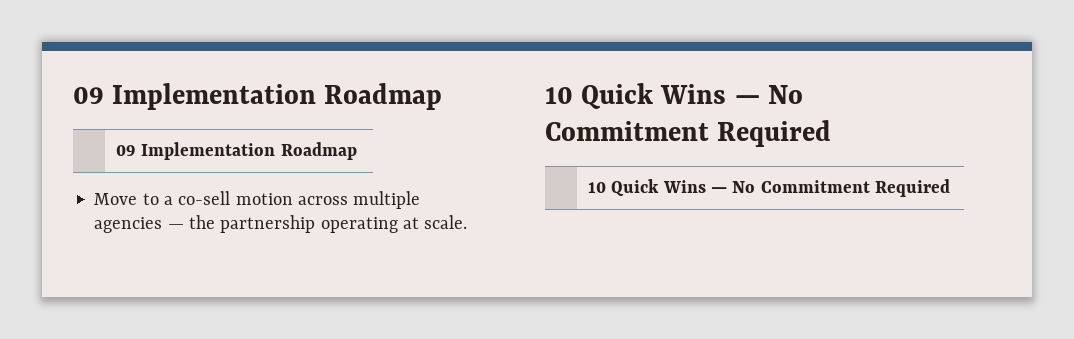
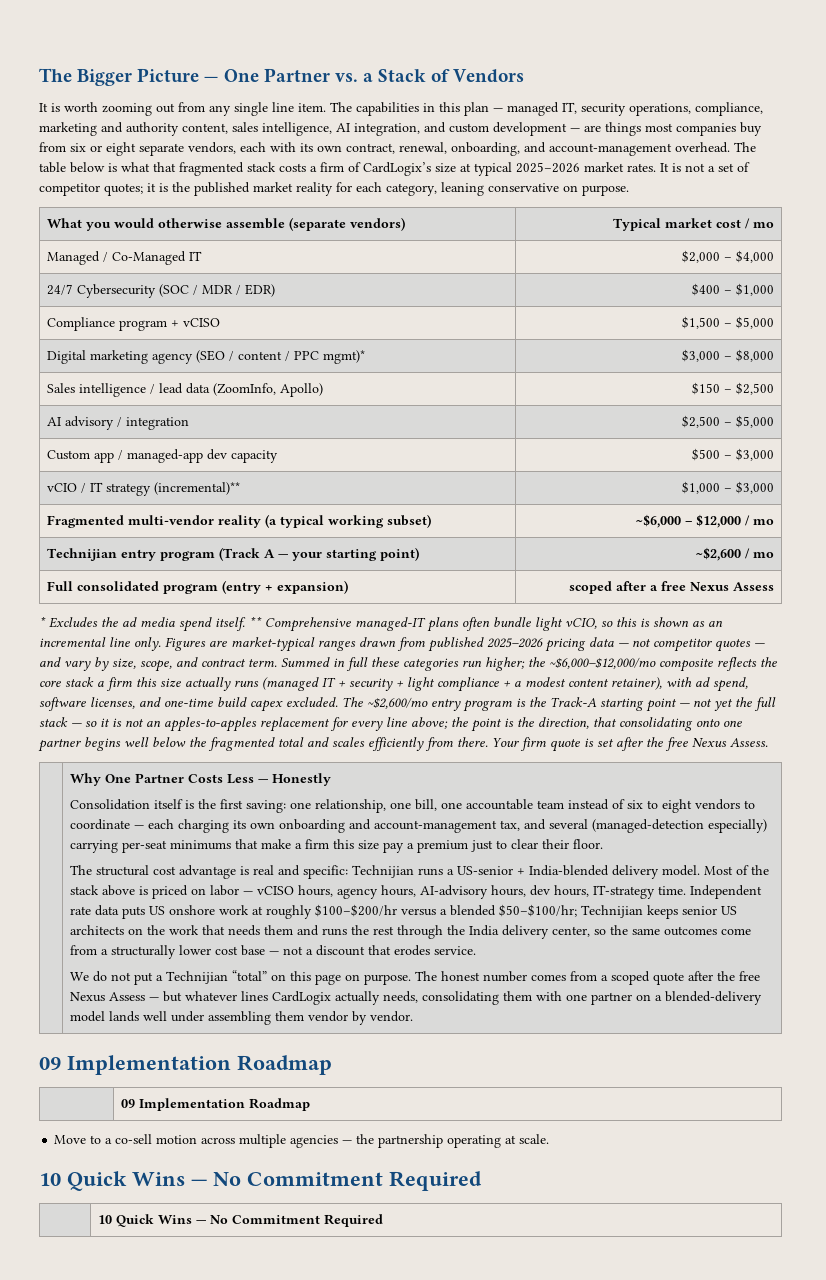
(73, 95) none -> [39,68,525,86] [39,102,763,116] [39,122,762,136] [39,142,756,156] [39,162,750,176] [39,182,629,196] [47,217,406,231] [612,218,774,231] [47,251,203,265] [681,250,774,263] [47,284,276,298] [691,283,774,296] [47,317,221,331] [681,316,774,329] [47,350,366,364] [681,349,774,362] [47,383,324,397] [691,382,774,395] [47,416,190,430] [681,415,774,428] [47,449,279,463] [691,448,774,461] [47,482,241,496] [681,481,774,494] [47,514,432,528] [635,514,774,528] [47,547,420,561] [695,547,774,561] [47,580,349,594] [568,581,774,594] [39,616,723,632] [39,637,765,652] [39,657,777,672] [39,677,748,692] [39,697,776,712] [39,717,742,732] [38,737,768,752] [70,773,332,786] [70,799,756,813] [70,819,768,833] [70,839,604,853] [70,865,770,879] [70,885,763,899] [70,904,738,919] [70,925,752,939] [70,945,477,959] [70,970,761,985] [70,991,763,1005] [70,1011,414,1025] The Bigger Picture — One Partner vs. a Stack of Vendors // It is worth zooming out from any single line item. The capabilities in this plan — managed IT, security operations, compliance, marketing and authority content, sales intelligence, AI integration, and custom development — are things most companies buy from six or eight separate vendors, each with its own contract, renewal, onboarding, and account-management overhead. The table below is what that fragmented stack costs a firm of CardLogix’s size at typical 2025–2026 market rates. It is not a set of competitor quotes; it is the published market reality for each category, leaning conservative on purpose. // What you would otherwise assemble (separate vendors) | Typical market cost / mo // Managed / Co-Managed IT | $2,000 – $4,000 // 24/7 Cybersecurity (SOC / MDR / EDR) | $400 – $1,000 // Compliance program + vCISO | $1,500 – $5,000 // Digital marketing agency (SEO / content / PPC mgmt)* | $3,000 – $8,000 // Sales intelligence / lead data (ZoomInfo, Apollo) | $150 – $2,500 // AI advisory / integration | $2,500 – $5,000 // Custom app / managed-app dev capacity | $500 – $3,000 // vCIO / IT strategy (incremental)** | $1,000 – $3,000 // Fragmented multi-vendor reality (a typical working subset) | ~$6,000 – $12,000 / mo // Technijian entry program (Track A — your starting point) | ~$2,600 / mo // Full consolidated program (entry + expansion) | scoped after a free Nexus Assess // * Excludes the ad media spend itself. ** Comprehensive managed-IT plans often bundle light vCIO, so this is shown as an incremental line only. Figures are market-typical ranges drawn from published 2025–2026 pricing data — not competitor quotes — and vary by size, scope, and contract term. Summed in full these categories run higher; the ~$6,000–$12,000/mo composite reflects the core stack a firm this size actually runs (managed IT + security + light compliance + a modest content retainer), with ad spend, software licenses, and one-time build capex excluded. The ~$2,600/mo entry program is the Track-A starting point — not yet the full stack — so it is not an apples-to-apples replacement for every line above; the point is the direction, that consolidating onto one partner begins well below the fragmented total and scales efficiently from there. Your firm quote is set after the free Nexus Assess. // | Why One Partner Costs Less — Honestly // Consolidation itself is the first saving: one relationship, one bill, one accountable team instead of six to eight vendors to coordinate — each charging its own onboarding and account-management tax, and several (managed-detection especially) carrying per-seat minimums that make a firm this size pay a premium just to clear their floor. // The structural cost advantage is real and specific: Technijian runs a US-senior + India-blended delivery model. Most of the stack above is priced on labor — vCISO hours, agency hours, AI-advisory hours, dev hours, IT-strategy time. Independent rate data puts US onshore work at roughly $100–$200/hr versus a blended $50–$100/hr; Technijian keeps senior US architects on the work that needs them and runs the rest through the India delivery center, so the same outcomes come from a structurally lower cost base — not a discount that erodes service. // We do not put a Technijian “total” on this page on purpose. The honest number comes from a scoped quote after the free Nexus Assess — but whatever lines CardLogix actually needs, consolidating them with one partner on a blended-delivery model lands well under assembling them vendor by vendor. //

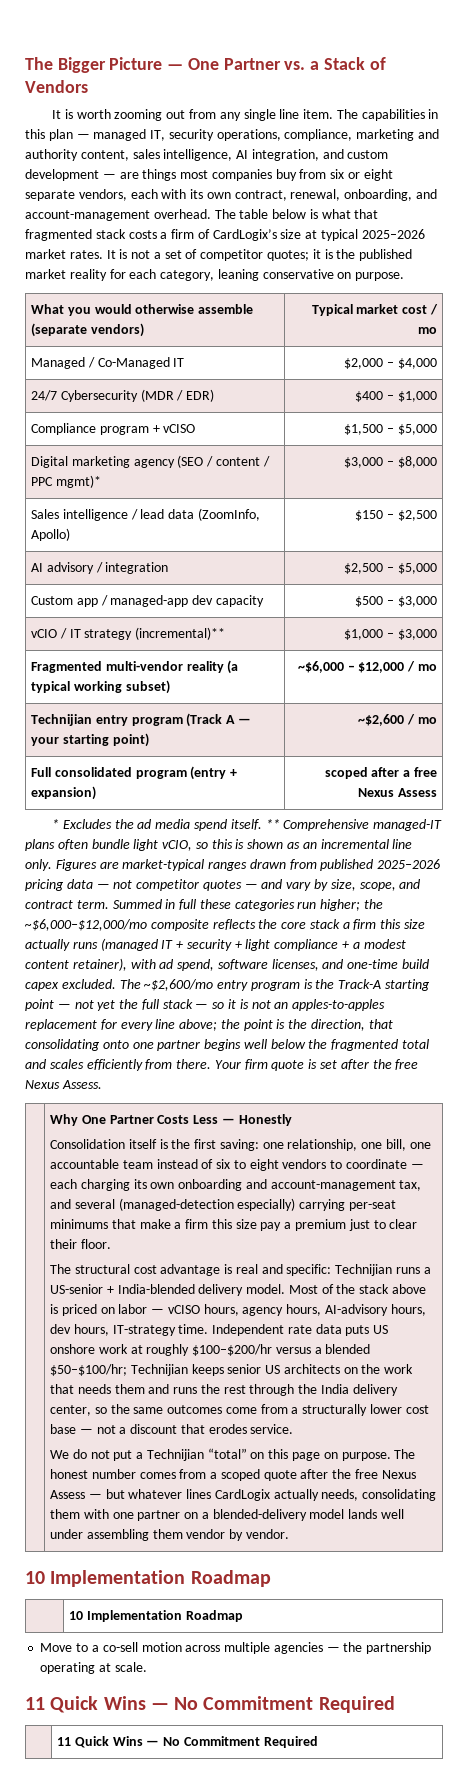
[159,284,234,297] (SOC / MDR -> [140,389,174,402] (MDR
[39,1057,61,1070] 09 -> [25,1571,45,1584] 10
[121,1099,136,1108] 09 -> [69,1611,84,1620] 10
[39,1173,61,1186] 10 -> [25,1697,45,1710] 11
[98,1215,113,1224] 10 -> [57,1737,72,1746] 11

